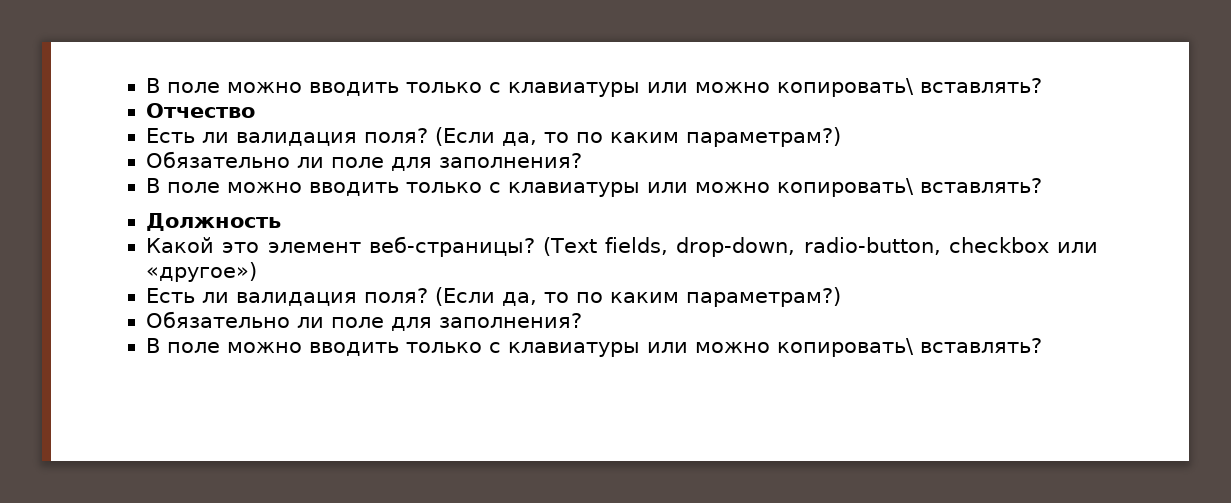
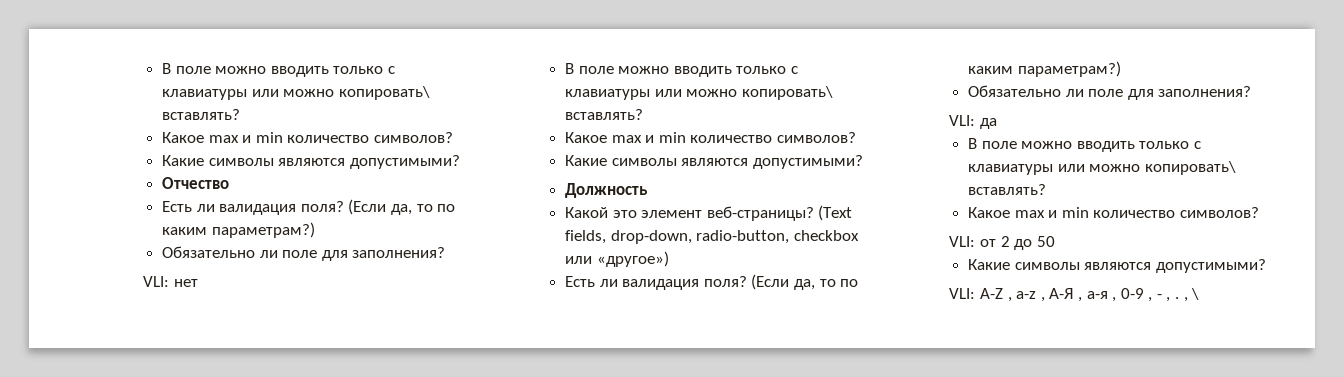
(1043, 85) none -> [162,132,454,143] [162,155,460,169] // Какое max и min количество символов? // Какие символы являются допустимыми?
(583, 160) none -> [143,276,198,287] // VLI: нет
(1043, 185) none -> [565,132,857,143] [565,155,863,169] // Какое max и min количество символов? // Какие символы являются допустимыми?
(583, 320) none -> [949,115,997,129] // VLI: да
(1043, 345) none -> [968,207,1260,218] [949,236,1055,250] [968,259,1266,273] [949,288,1200,302] // Какое max и min количество символов? // VLI: от 2 до 50 // Какие символы являются допустимыми? // VLI: A-Z , a-z , А-Я , а-я , 0-9 , - , . , \

